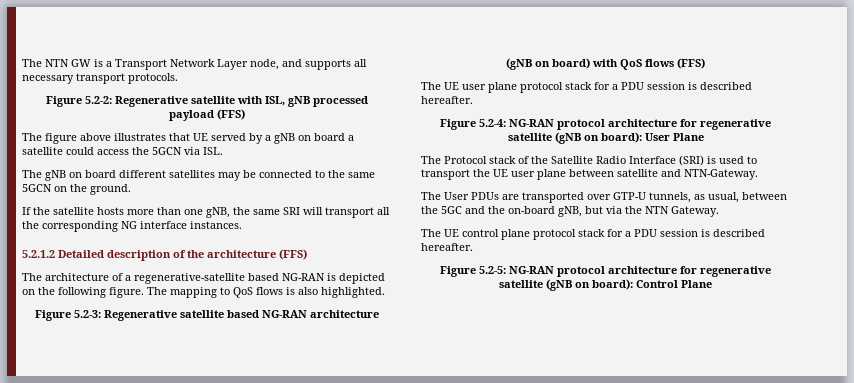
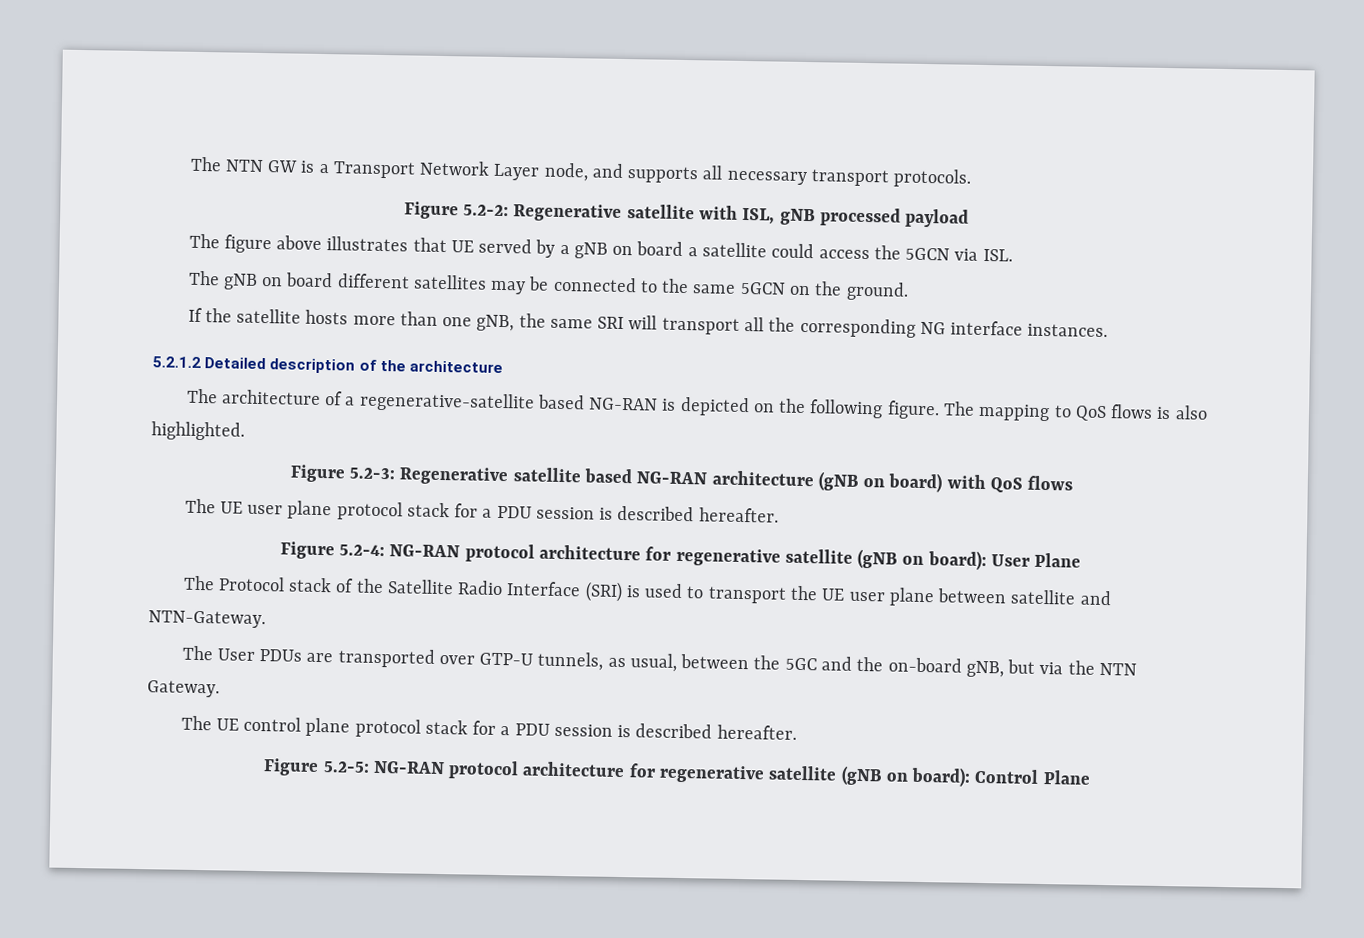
[216,109,245,120] (FFS) -> (970, 218) none
[279,249,307,260] (FFS) -> (503, 367) none
[677,58,705,69] (FFS) -> (1074, 483) none

